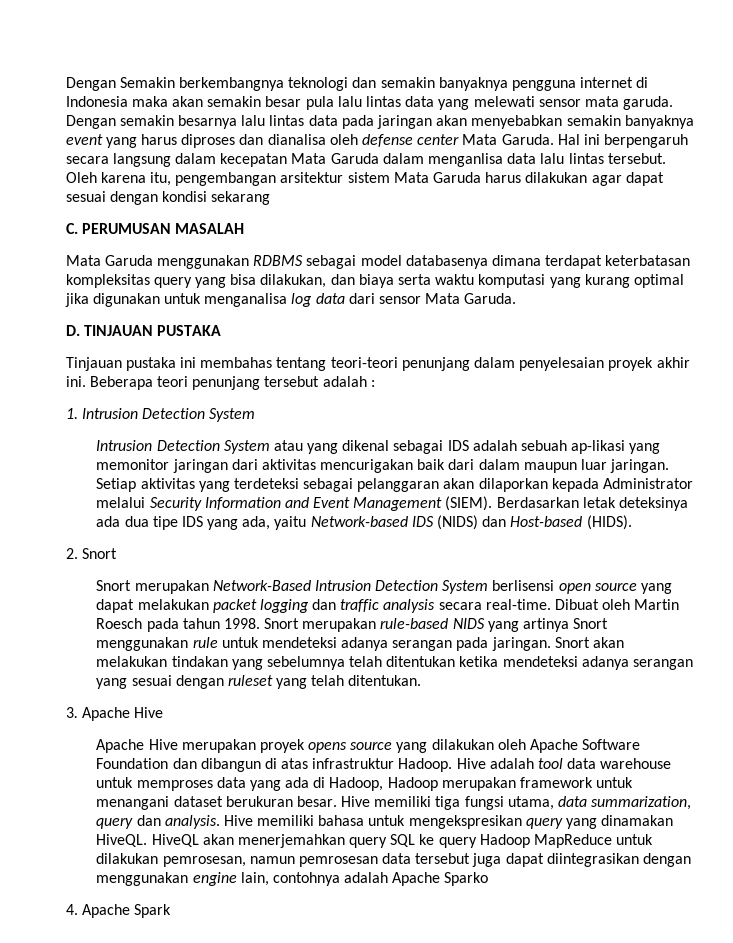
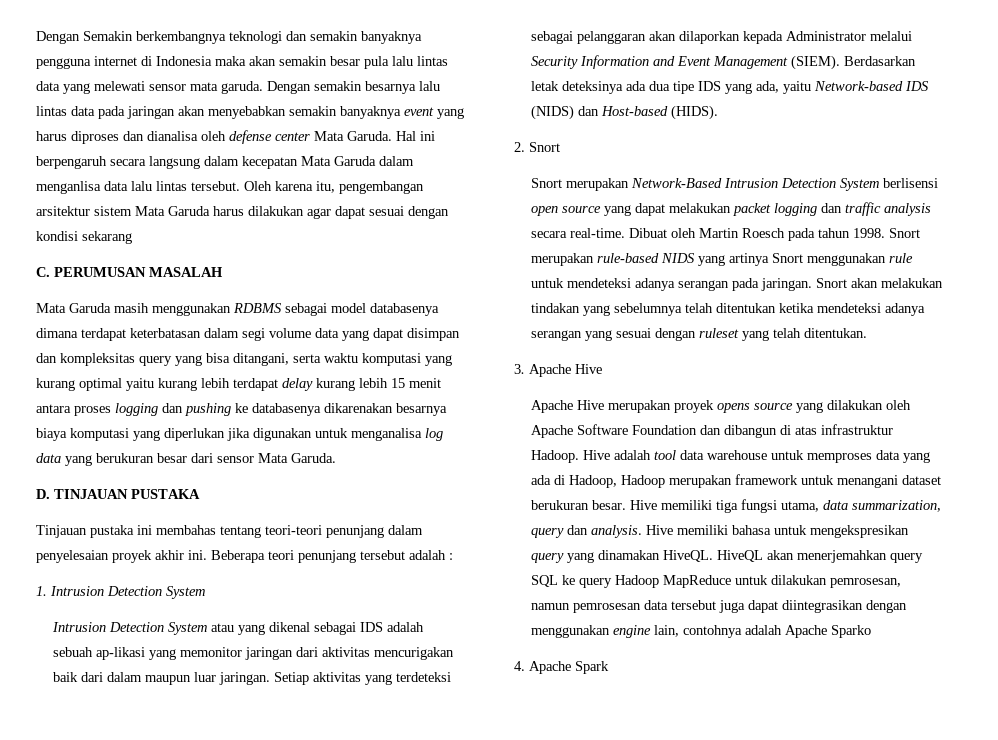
(153, 260) none -> [114,303,150,313] masih
(691, 260) none -> [204,328,461,341] [36,353,58,363] dalam segi volume data yang dapat disimpan dan
[260,274,394,288] dilakukan, dan biaya -> [233,353,290,366] ditangani,
(684, 281) none -> [126,378,442,391] [36,403,448,416] [36,428,226,441] yaitu kurang lebih terdapat delay kurang lebih 15 menit antara proses logging dan pushing ke databasenya dikarenakan besarnya biaya komputasi yang diperlukan
(345, 298) none -> [65,453,188,466] yang berukuran besar

